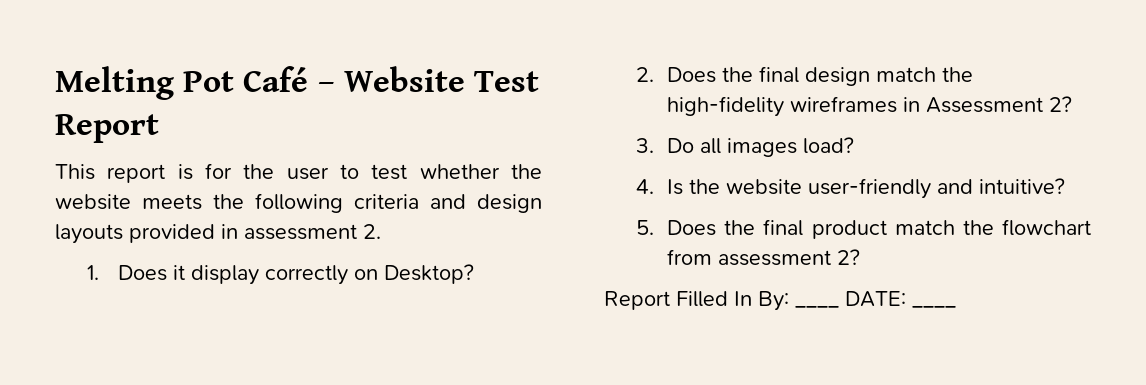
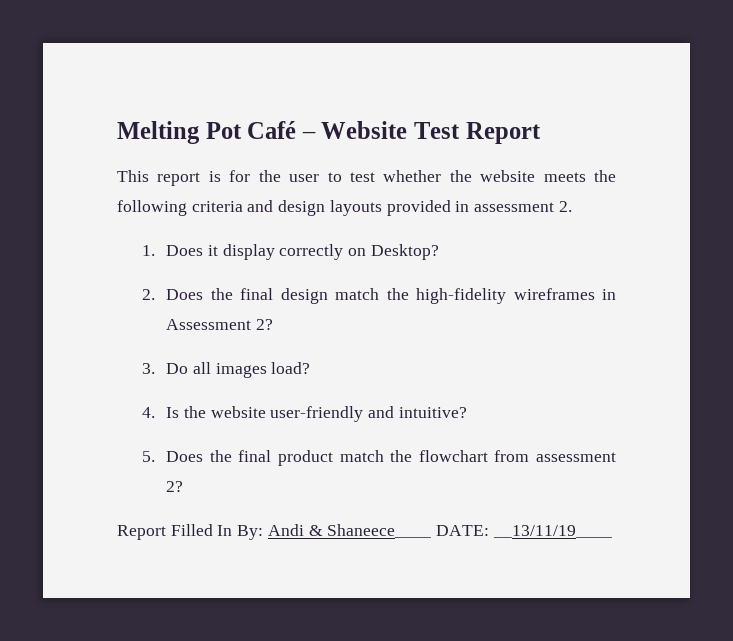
[795,291,956,308] ____ DATE: ____ -> [267,524,612,538] Andi & Shaneece____ DATE: __13/11/19____

